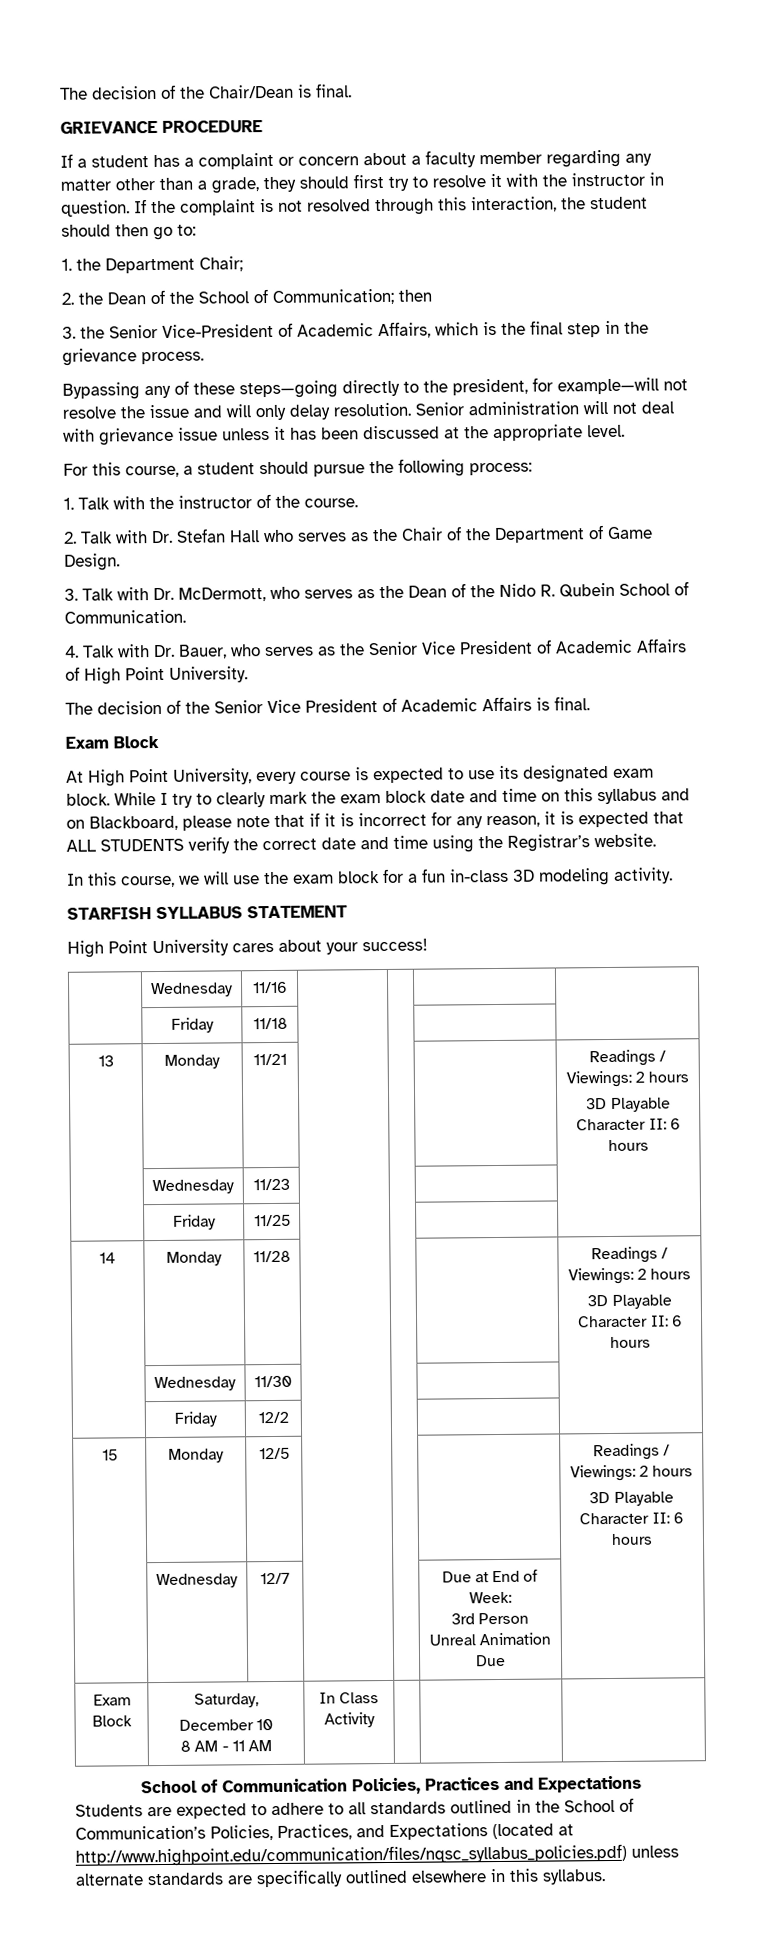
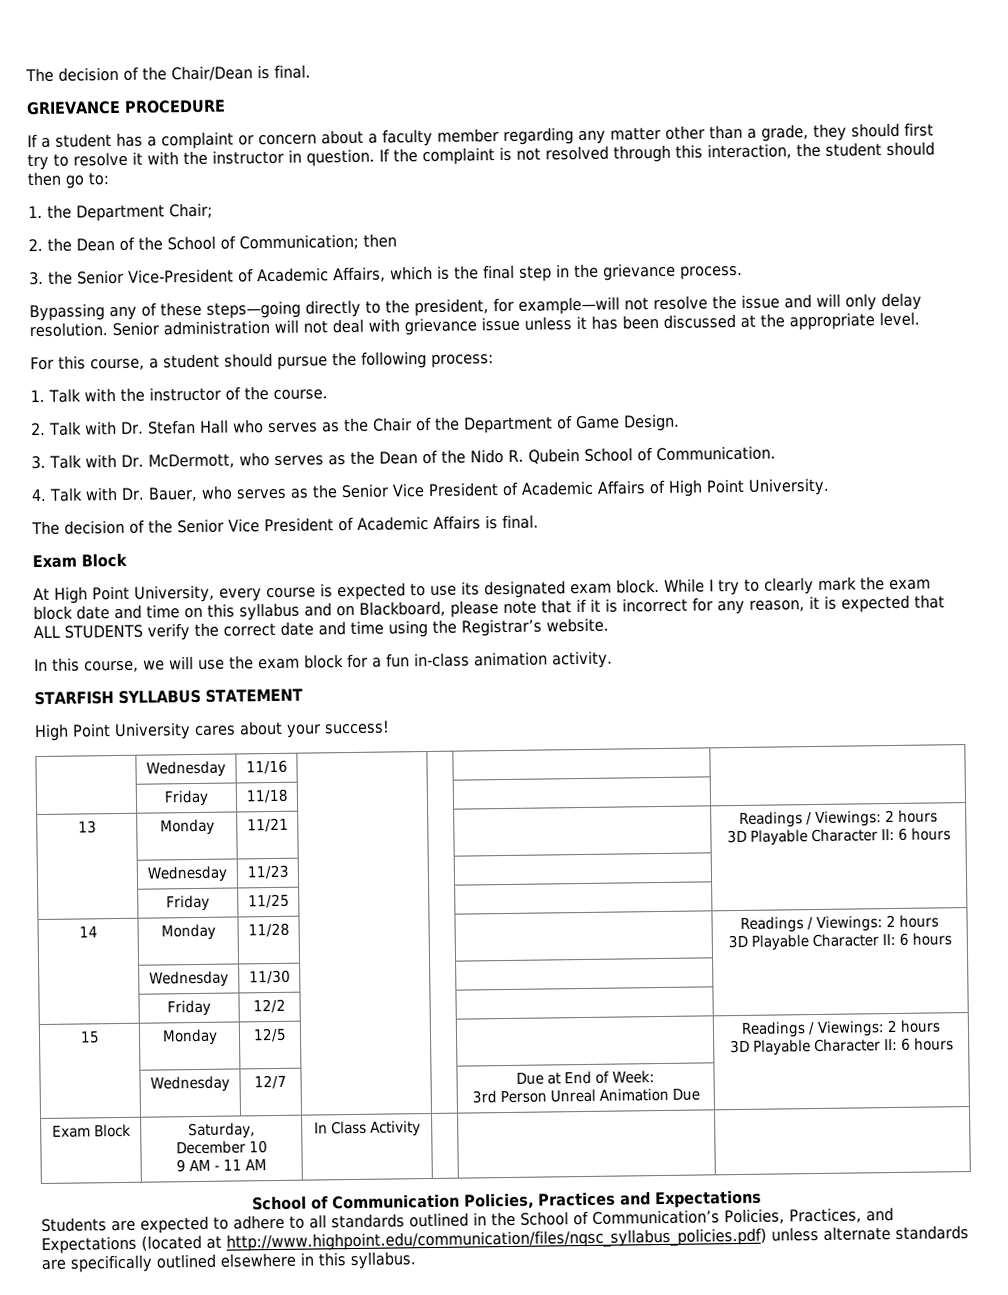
[513,867,610,886] 3D modeling -> [474,651,548,667] animation
[180,1740,192,1752] 8 -> [176,1159,186,1173] 9

